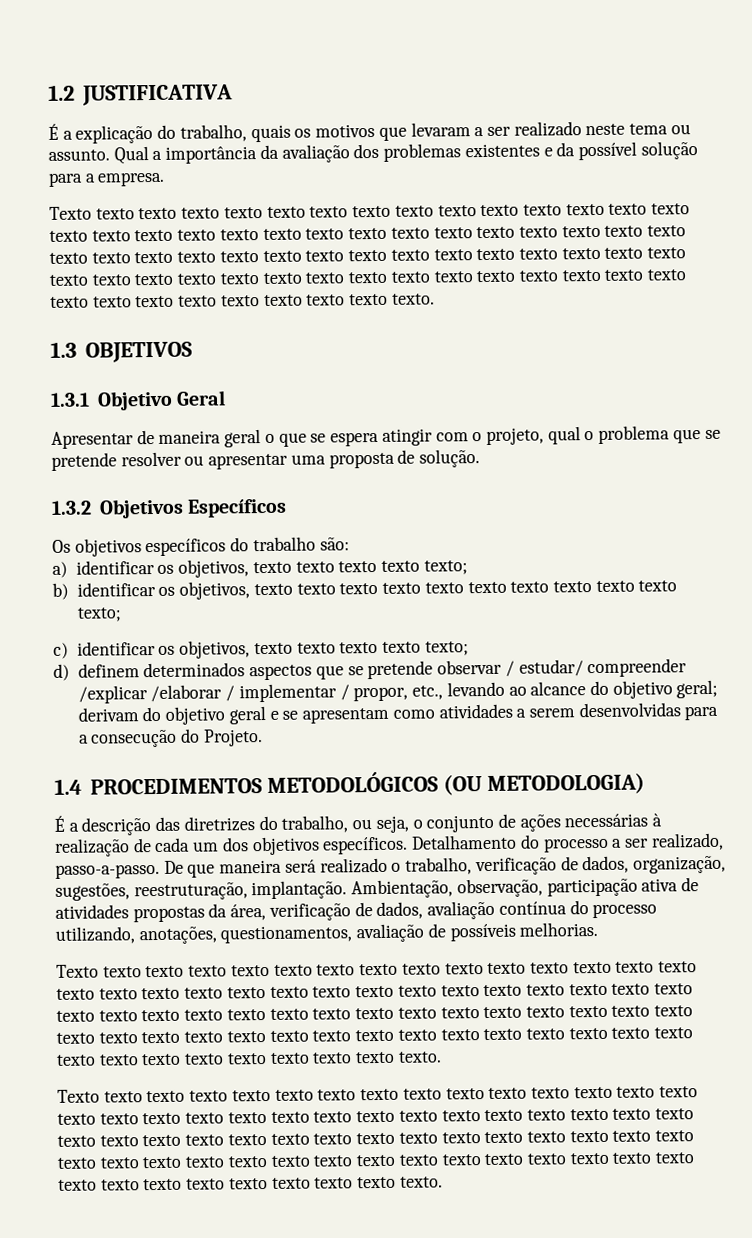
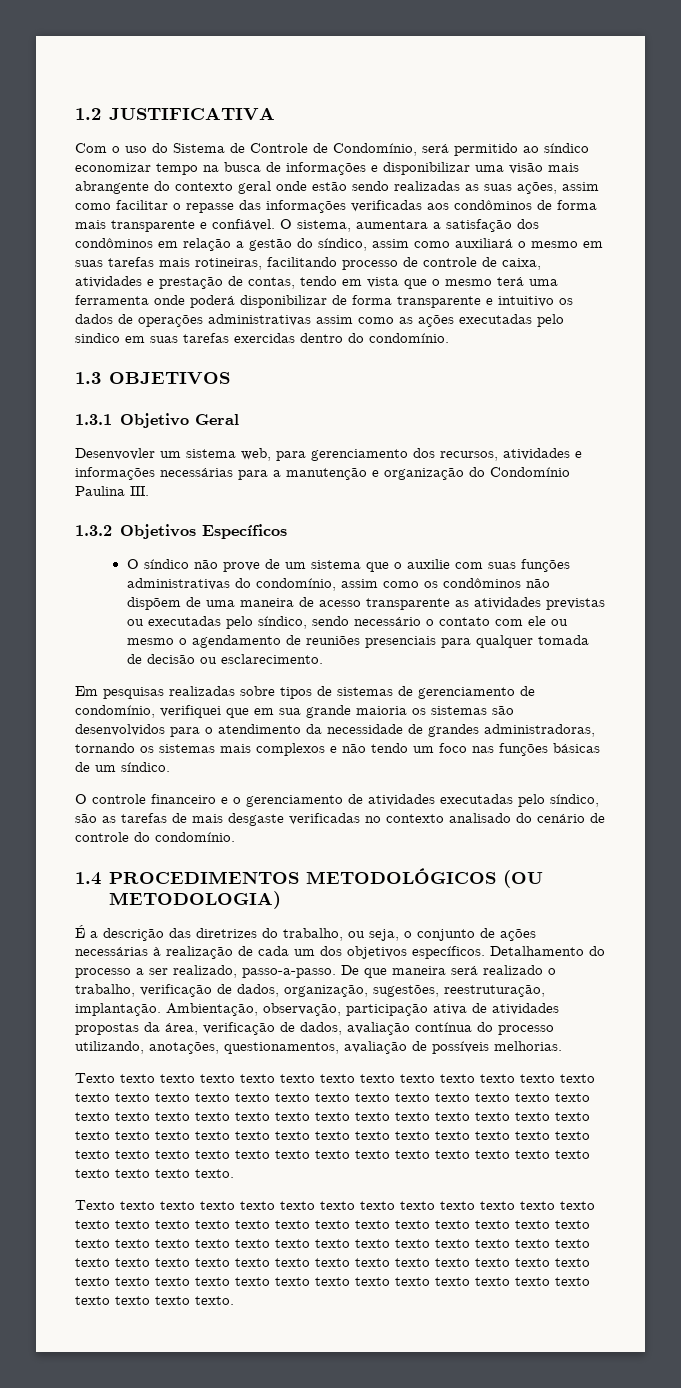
[48,121,691,144] [48,141,698,165] [48,171,166,187] [49,203,691,220] [49,225,687,242] [49,247,687,264] [49,269,687,286] [50,293,435,308] É a explicação do trabalho, quais os motivos que levaram a ser realizado neste tema ou assunto. Qual a importância da avaliação dos problemas existentes e da possível solução para a empresa. // Texto texto texto texto texto texto texto texto texto texto texto texto texto texto texto texto texto texto texto texto texto texto texto texto texto texto texto texto texto texto texto texto texto texto texto texto texto texto texto texto texto texto texto texto texto texto texto texto texto texto texto texto texto texto texto texto texto texto texto texto texto texto texto texto texto texto texto texto texto. -> [75,143,589,156] [75,162,579,175] [75,181,599,194] [75,200,597,213] [75,219,539,232] [75,238,603,251] [75,257,541,270] [75,276,558,289] [75,295,573,308] [75,314,564,327] [75,333,449,343] Com o uso do Sistema de Controle de Condomínio, será permitido ao síndico economizar tempo na busca de informações e disponibilizar uma visão mais abrangente do contexto geral onde estão sendo realizadas as suas ações, assim como facilitar o repasse das informações verificadas aos condôminos de forma mais transparente e confiável. O sistema, aumentara a satisfação dos condôminos em relação a gestão do síndico, assim como auxiliará o mesmo em suas tarefas mais rotineiras, facilitando processo de controle de caixa, atividades e prestação de contas, tendo em vista que o mesmo terá uma ferramenta onde poderá disponibilizar de forma transparente e intuitivo os dados de operações administrativas assim como as ações executadas pelo sindico em suas tarefas exercidas dentro do condomínio.
[51,425,721,449] [51,449,481,471] [51,498,288,519] [52,536,350,557] [52,559,468,578] [52,580,678,600] [76,607,122,622] [53,640,469,659] [53,658,688,681] [77,679,719,704] [77,702,719,725] [78,728,263,748] Apresentar de maneira geral o que se espera atingir com o projeto, qual o problema que se pretende resolver ou apresentar uma proposta de solução. // 1.3.2 Objetivos Específicos // Os objetivos específicos do trabalho são: // a) identificar os objetivos, texto texto texto texto texto; // b) identificar os objetivos, texto texto texto texto texto texto texto texto texto texto texto; // c) identificar os objetivos, texto texto texto texto texto; // d) definem determinados aspectos que se pretende observar / estudar/ compreender /explicar /elaborar / implementar / propor, etc., levando ao alcance do objetivo geral; derivam do objetivo geral e se apresentam como atividades a serem desenvolvidas para a consecução do Projeto. -> [75,448,582,461] [75,467,570,480] [75,486,149,496] [75,524,287,539] [126,559,570,572] [126,578,550,591] [126,597,605,610] [126,616,568,629] [126,635,589,648] [126,654,323,664] [75,686,535,699] [75,705,514,718] [75,724,595,737] [75,743,600,756] [75,762,170,772] [75,794,599,807] [75,813,605,826] [75,832,235,842] Desenvovler um sistema web, para gerenciamento dos recursos, atividades e informações necessárias para a manutenção e organização do Condomínio Paulina III. // 1.3.2 Objetivos Específicos // O síndico não prove de um sistema que o auxilie com suas funções administrativas do condomínio, assim como os condôminos não dispõem de uma maneira de acesso transparente as atividades previstas ou executadas pelo síndico, sendo necessário o contato com ele ou mesmo o agendamento de reuniões presenciais para qualquer tomada de decisão ou esclarecimento. // Em pesquisas realizadas sobre tipos de sistemas de gerenciamento de condomínio, verifiquei que em sua grande maioria os sistemas são desenvolvidos para o atendimento da necessidade de grandes administradoras, tornando os sistemas mais complexos e não tendo um foco nas funções básicas de um síndico. // O controle financeiro e o gerenciamento de atividades executadas pelo síndico, são as tarefas de mais desgaste verificadas no contexto analisado do cenário de controle do condomínio.

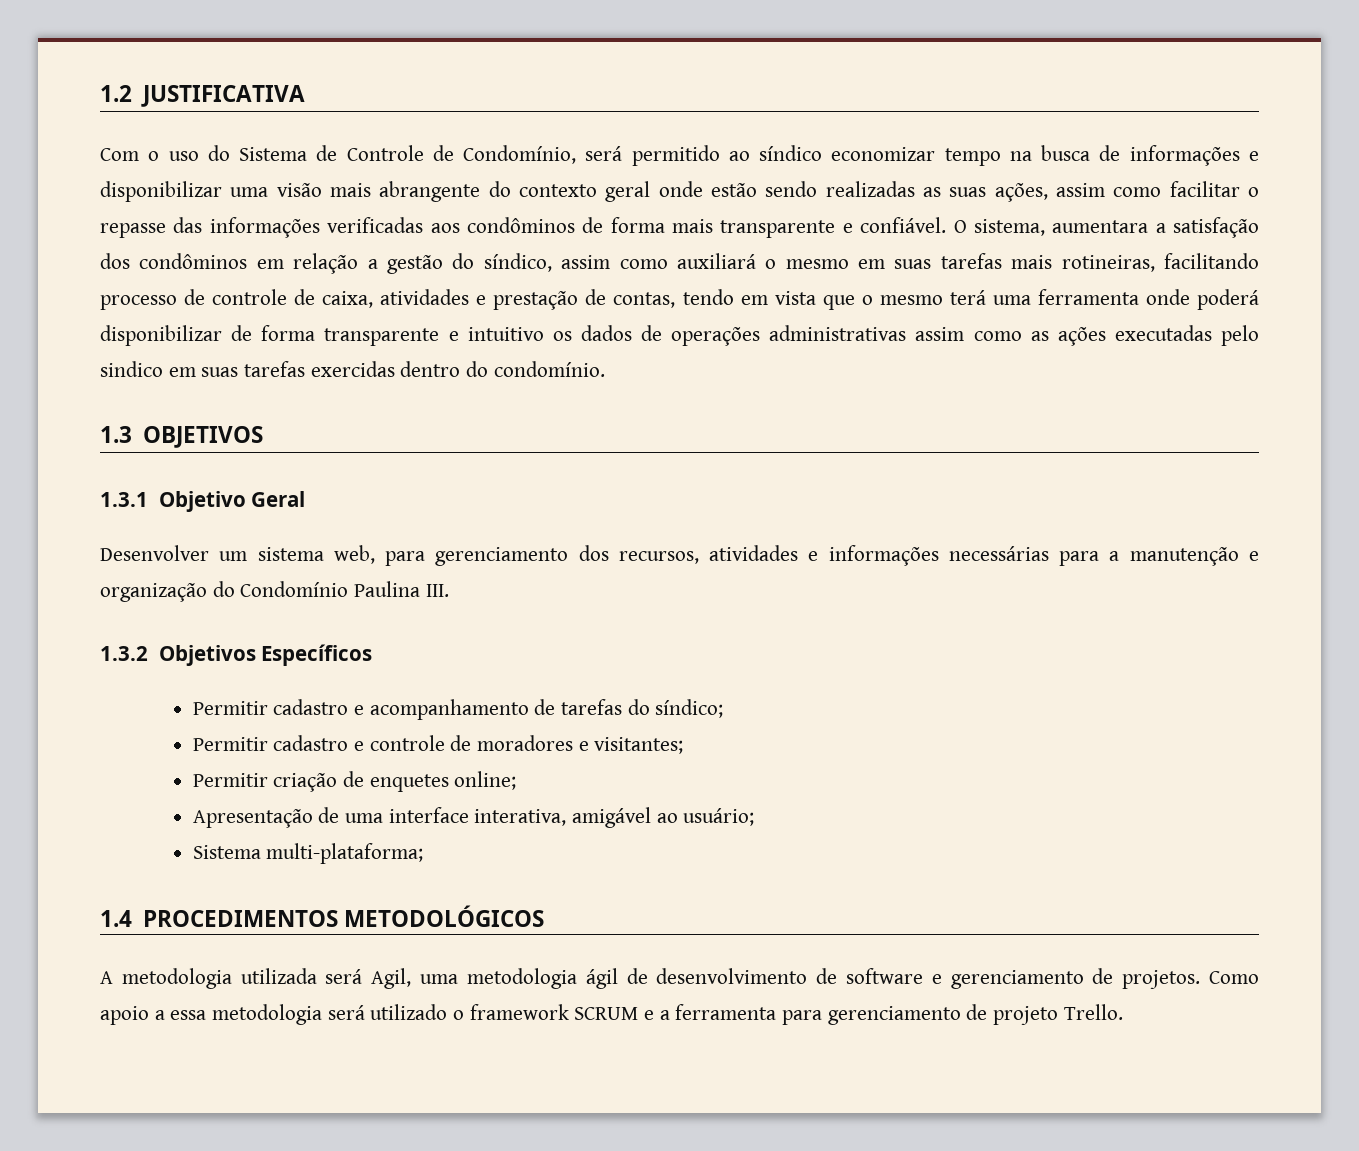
[75,448,155,460] Desenvovler -> [100,545,209,561] Desenvolver
[126,559,570,572] [126,578,550,591] [126,597,605,610] [126,616,568,629] [126,635,589,648] [126,654,323,664] [75,686,535,699] [75,705,514,718] [75,724,595,737] [75,743,600,756] [75,762,170,772] [75,794,599,807] [75,813,605,826] [75,832,235,842] [75,868,543,888] [108,891,281,909] [75,925,536,941] [75,946,605,959] [75,965,556,978] [75,984,545,997] [75,1003,559,1016] [75,1022,554,1035] [75,1041,562,1054] [75,1073,595,1083] [75,1093,590,1102] [75,1112,590,1121] [75,1131,590,1140] [75,1150,590,1159] [75,1169,234,1178] [75,1200,595,1210] [75,1220,590,1229] [75,1239,590,1248] [75,1258,590,1267] [75,1277,590,1286] [75,1296,234,1305] O síndico não prove de um sistema que o auxilie com suas funções administrativas do condomínio, assim como os condôminos não dispõem de uma maneira de acesso transparente as atividades previstas ou executadas pelo síndico, sendo necessário o contato com ele ou mesmo o agendamento de reuniões presenciais para qualquer tomada de decisão ou esclarecimento. // Em pesquisas realizadas sobre tipos de sistemas de gerenciamento de condomínio, verifiquei que em sua grande maioria os sistemas são desenvolvidos para o atendimento da necessidade de grandes administradoras, tornando os sistemas mais complexos e não tendo um foco nas funções básicas de um síndico. // O controle financeiro e o gerenciamento de atividades executadas pelo síndico, são as tarefas de mais desgaste verificadas no contexto analisado do cenário de controle do condomínio. // 1.4 PROCEDIMENTOS METODOLÓGICOS (OU METODOLOGIA) // É a descrição das diretrizes do trabalho, ou seja, o conjunto de ações necessárias à realização de cada um dos objetivos específicos. Detalhamento do processo a ser realizado, passo-a-passo. De que maneira será realizado o trabalho, verificação de dados, organização, sugestões, reestruturação, implantação. Ambientação, observação, participação ativa de atividades propostas da área, verificação de dados, avaliação contínua do processo utilizando, anotações, questionamentos, avaliação de possíveis melhorias. // Texto texto texto texto texto texto texto texto texto texto texto texto texto texto texto texto texto texto texto texto texto texto texto texto texto texto texto texto texto texto texto texto texto texto texto texto texto texto texto texto texto texto texto texto texto texto texto texto texto texto texto texto texto texto texto texto texto texto texto texto texto texto texto texto texto texto texto texto texto. // Texto texto texto texto texto texto texto texto texto texto texto texto texto texto texto texto texto texto texto texto texto texto texto texto texto texto texto texto texto texto texto texto texto texto texto texto texto texto texto texto texto texto texto texto texto texto texto texto texto texto texto texto texto texto texto texto texto texto texto texto texto texto texto texto texto texto texto texto texto. -> [192,699,724,720] [192,735,684,754] [192,771,517,792] [192,807,755,828] [192,843,424,864] [100,905,544,927] [100,968,1259,989] [100,1004,1123,1025] Permitir cadastro e acompanhamento de tarefas do síndico; // Permitir cadastro e controle de moradores e visitantes; // Permitir criação de enquetes online; // Apresentação de uma interface interativa, amigável ao usuário; // Sistema multi-plataforma; // 1.4 PROCEDIMENTOS METODOLÓGICOS // A metodologia utilizada será Agil, uma metodologia ágil de desenvolvimento de software e gerenciamento de projetos. Como apoio a essa metodologia será utilizado o framework SCRUM e a ferramenta para gerenciamento de projeto Trello.

